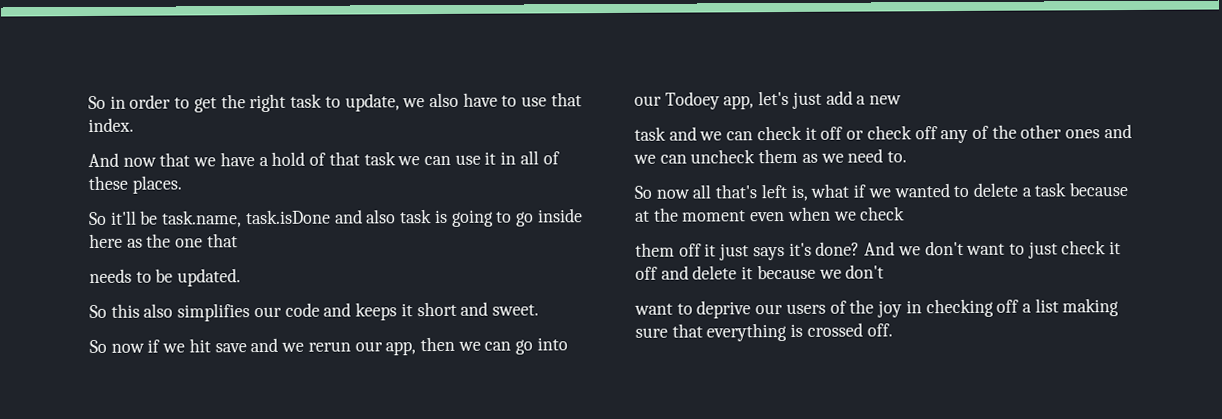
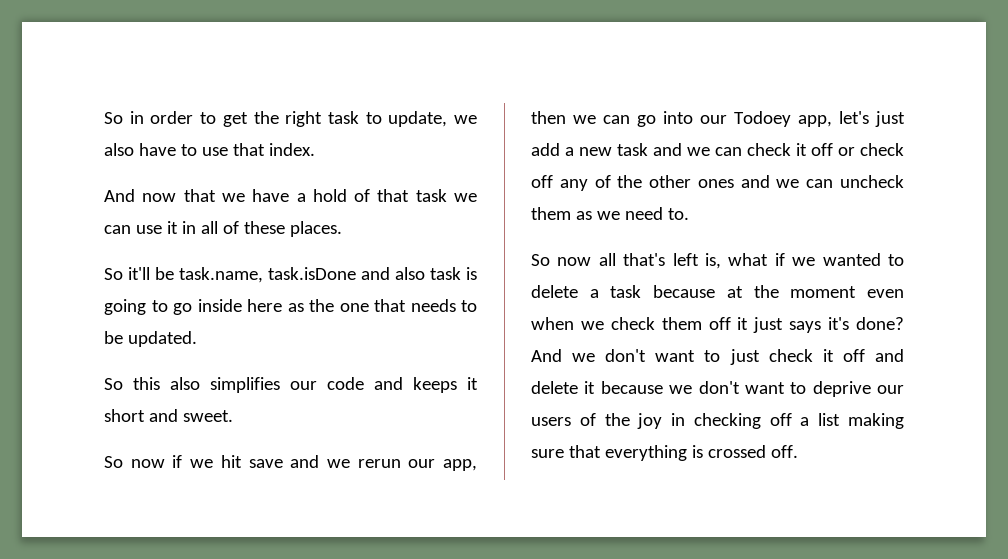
(238, 240) // -> (406, 305) none
(903, 100) // -> (612, 151) none
(906, 213) // -> (655, 323) none
(885, 271) // -> (740, 387) none

